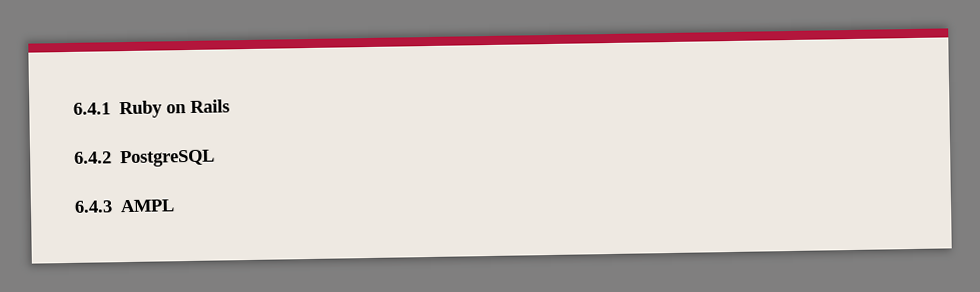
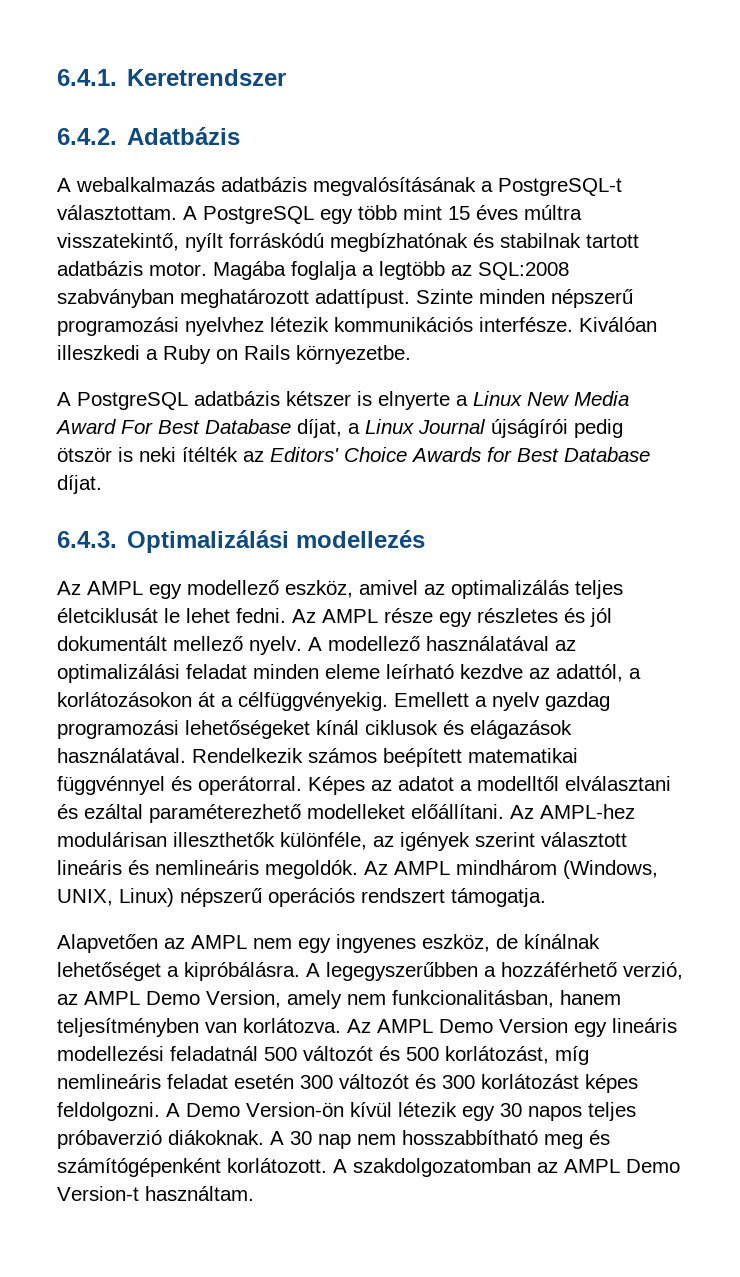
[73,99,230,119] [74,149,215,168] [74,199,175,213] 6.4.1 Ruby on Rails // 6.4.2 PostgreSQL // 6.4.3 AMPL -> [57,69,287,86] [57,127,241,145] [57,177,622,196] [57,205,582,224] [57,233,639,252] [57,261,569,280] [57,289,633,308] [57,317,657,336] [57,345,411,364] [57,391,629,410] [55,419,623,438] [57,447,650,462] [57,475,102,494] [57,530,426,553] [57,580,623,599] [57,608,612,627] [57,636,576,655] [57,664,641,683] [57,692,610,711] [57,720,572,739] [57,748,578,767] [57,776,671,795] [57,804,635,823] [57,832,627,851] [57,860,658,879] [57,888,546,907] [57,934,600,953] [57,962,683,981] [57,990,621,1009] [57,1018,677,1037] [57,1046,589,1065] [57,1074,638,1093] [57,1102,636,1121] [57,1130,610,1149] [57,1158,680,1177] [57,1186,254,1201] 6.4.1. Keretrendszer // 6.4.2. Adatbázis // A webalkalmazás adatbázis megvalósításának a PostgreSQL-t választottam. A PostgreSQL egy több mint 15 éves múltra visszatekintő, nyílt forráskódú megbízhatónak és stabilnak tartott adatbázis motor. Magába foglalja a legtöbb az SQL:2008 szabványban meghatározott adattípust. Szinte minden népszerű programozási nyelvhez létezik kommunikációs interfésze. Kiválóan illeszkedi a Ruby on Rails környezetbe. // A PostgreSQL adatbázis kétszer is elnyerte a Linux New Media Award For Best Database díjat, a Linux Journal újságírói pedig ötször is neki ítélték az Editors' Choice Awards for Best Database díjat. // 6.4.3. Optimalizálási modellezés // Az AMPL egy modellező eszköz, amivel az optimalizálás teljes életciklusát le lehet fedni. Az AMPL része egy részletes és jól dokumentált mellező nyelv. A modellező használatával az optimalizálási feladat minden eleme leírható kezdve az adattól, a korlátozásokon át a célfüggvényekig. Emellett a nyelv gazdag programozási lehetőségeket kínál ciklusok és elágazások használatával. Rendelkezik számos beépített matematikai függvénnyel és operátorral. Képes az adatot a modelltől elválasztani és ezáltal paraméterezhető modelleket előállítani. Az AMPL-hez modulárisan illeszthetők különféle, az igények szerint választott lineáris és nemlineáris megoldók. Az AMPL mindhárom (Windows, UNIX, Linux) népszerű operációs rendszert támogatja. // Alapvetően az AMPL nem egy ingyenes eszköz, de kínálnak lehetőséget a kipróbálásra. A legegyszerűbben a hozzáférhető verzió, az AMPL Demo Version, amely nem funkcionalitásban, hanem teljesítményben van korlátozva. Az AMPL Demo Version egy lineáris modellezési feladatnál 500 változót és 500 korlátozást, míg nemlineáris feladat esetén 300 változót és 300 korlátozást képes feldolgozni. A Demo Version-ön kívül létezik egy 30 napos teljes próbaverzió diákoknak. A 30 nap nem hosszabbítható meg és számítógépenként korlátozott. A szakdolgozatomban az AMPL Demo Version-t használtam.

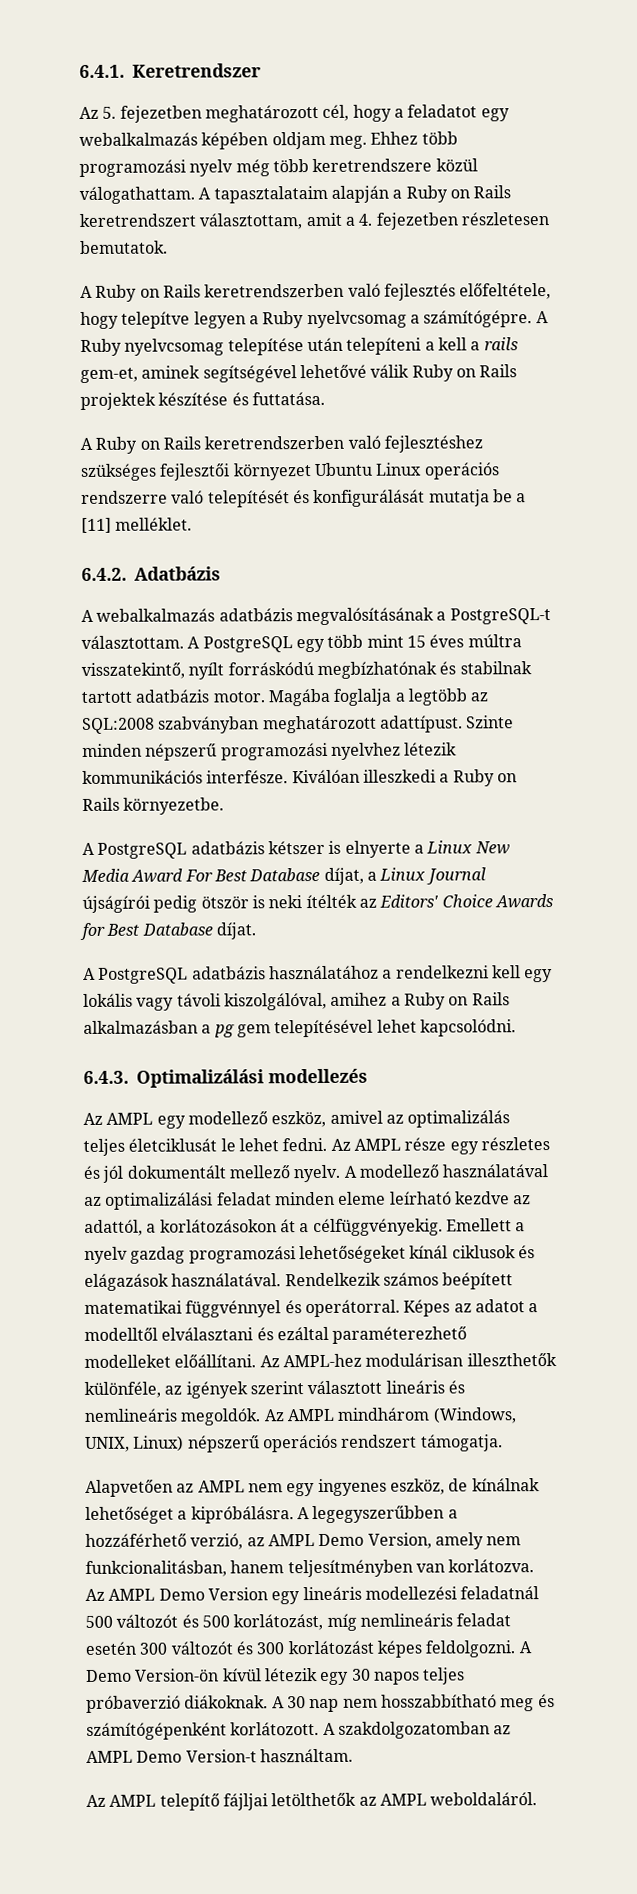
(287, 77) none -> [79,104,510,123] [79,131,458,150] [79,158,478,177] [79,185,512,204] [79,212,549,230] [80,240,168,254] [80,283,552,302] [80,310,549,329] [80,337,518,356] [80,364,518,383] [80,391,325,410] [80,435,483,454] [80,462,500,481] [81,489,527,508] [81,517,193,533] // Az 5. fejezetben meghatározott cél, hogy a feladatot egy webalkalmazás képében oldjam meg. Ehhez több programozási nyelv még több keretrendszere közül válogathattam. A tapasztalataim alapján a Ruby on Rails keretrendszert választottam, amit a 4. fejezetben részletesen bemutatok. // A Ruby on Rails keretrendszerben való fejlesztés előfeltétele, hogy telepítve legyen a Ruby nyelvcsomag a számítógépre. A Ruby nyelvcsomag telepítése után telepíteni a kell a rails gem-et, aminek segítségével lehetővé válik Ruby on Rails projektek készítése és futtatása. // A Ruby on Rails keretrendszerben való fejlesztéshez szükséges fejlesztői környezet Ubuntu Linux operációs rendszerre való telepítését és konfigurálását mutatja be a [11] melléklet.
(102, 484) none -> [83,965,554,984] [83,992,510,1011] [83,1019,516,1038] // A PostgreSQL adatbázis használatához a rendelkezni kell egy lokális vagy távoli kiszolgálóval, amihez a Ruby on Rails alkalmazásban a pg gem telepítésével lehet kapcsolódni.
(254, 1193) none -> [86,1792,538,1811] // Az AMPL telepítő fájljai letölthetők az AMPL weboldaláról.

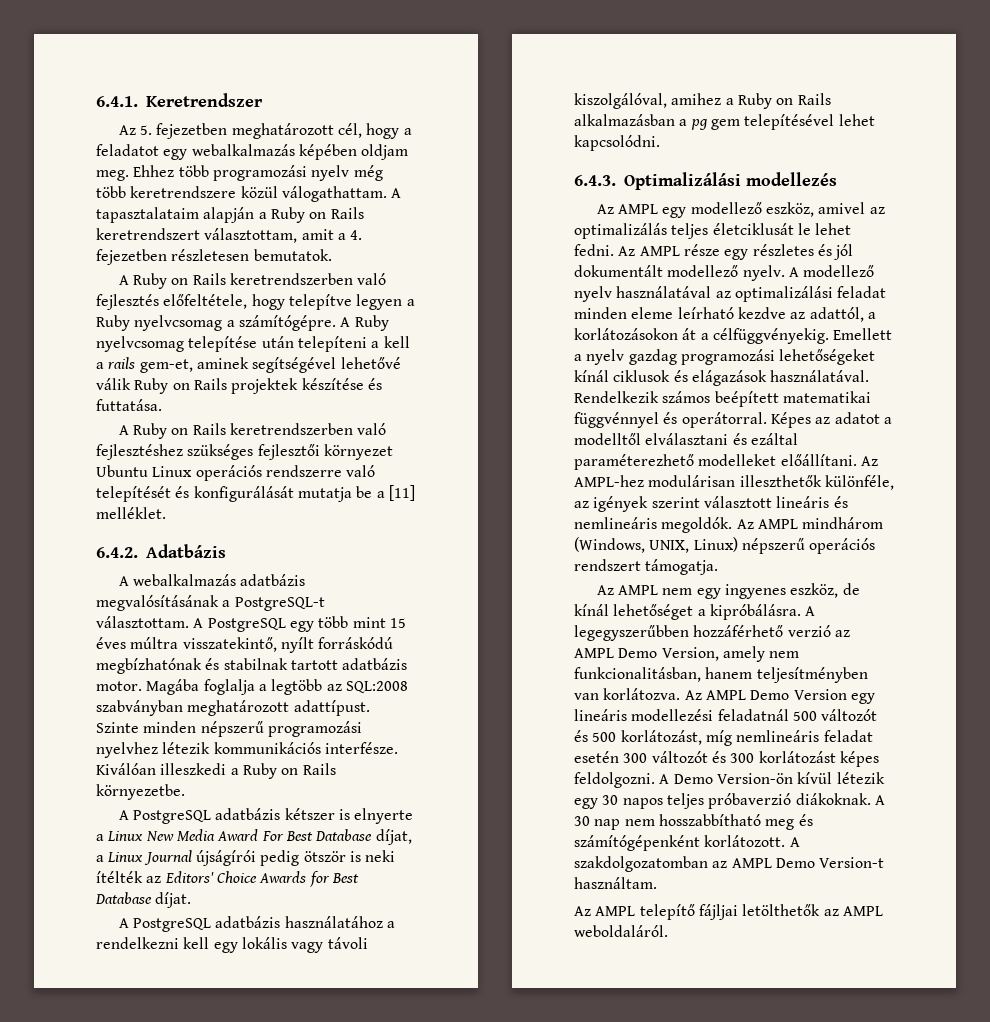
[228,1165,290,1179] mellező -> [667,265,739,277] modellező
(439, 1171) none -> [574,286,612,302] nyelv
[85,1479,195,1497] Alapvetően az -> [596,585,614,595] Az
[471,1478,540,1492] kínálnak -> [574,604,609,616] kínál
[447,1509,458,1519] [85,1533,244,1550] a hozzáférhető verzió, -> [693,625,831,637] hozzáférhető verzió

